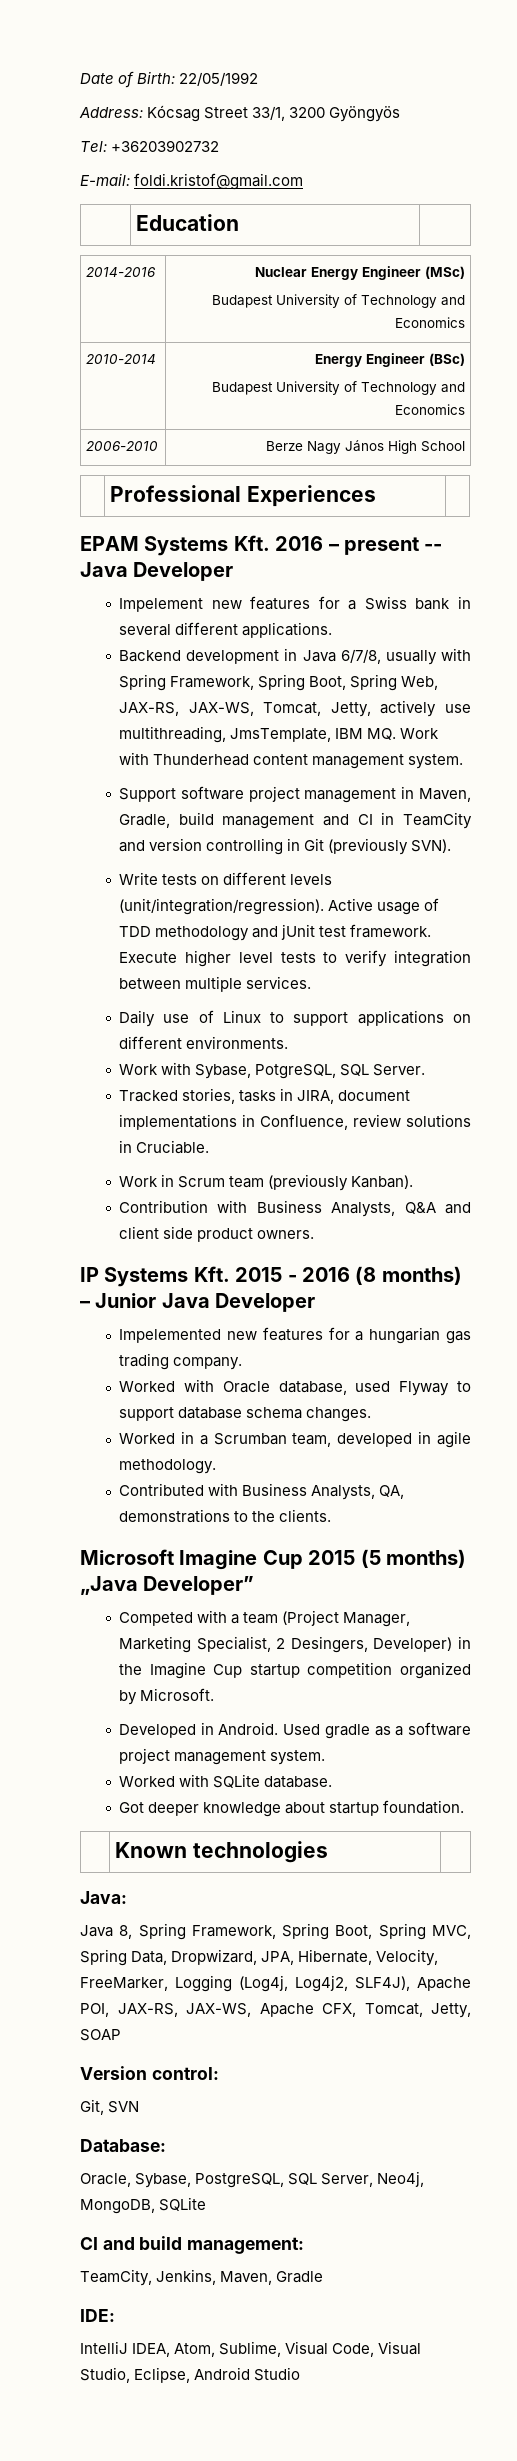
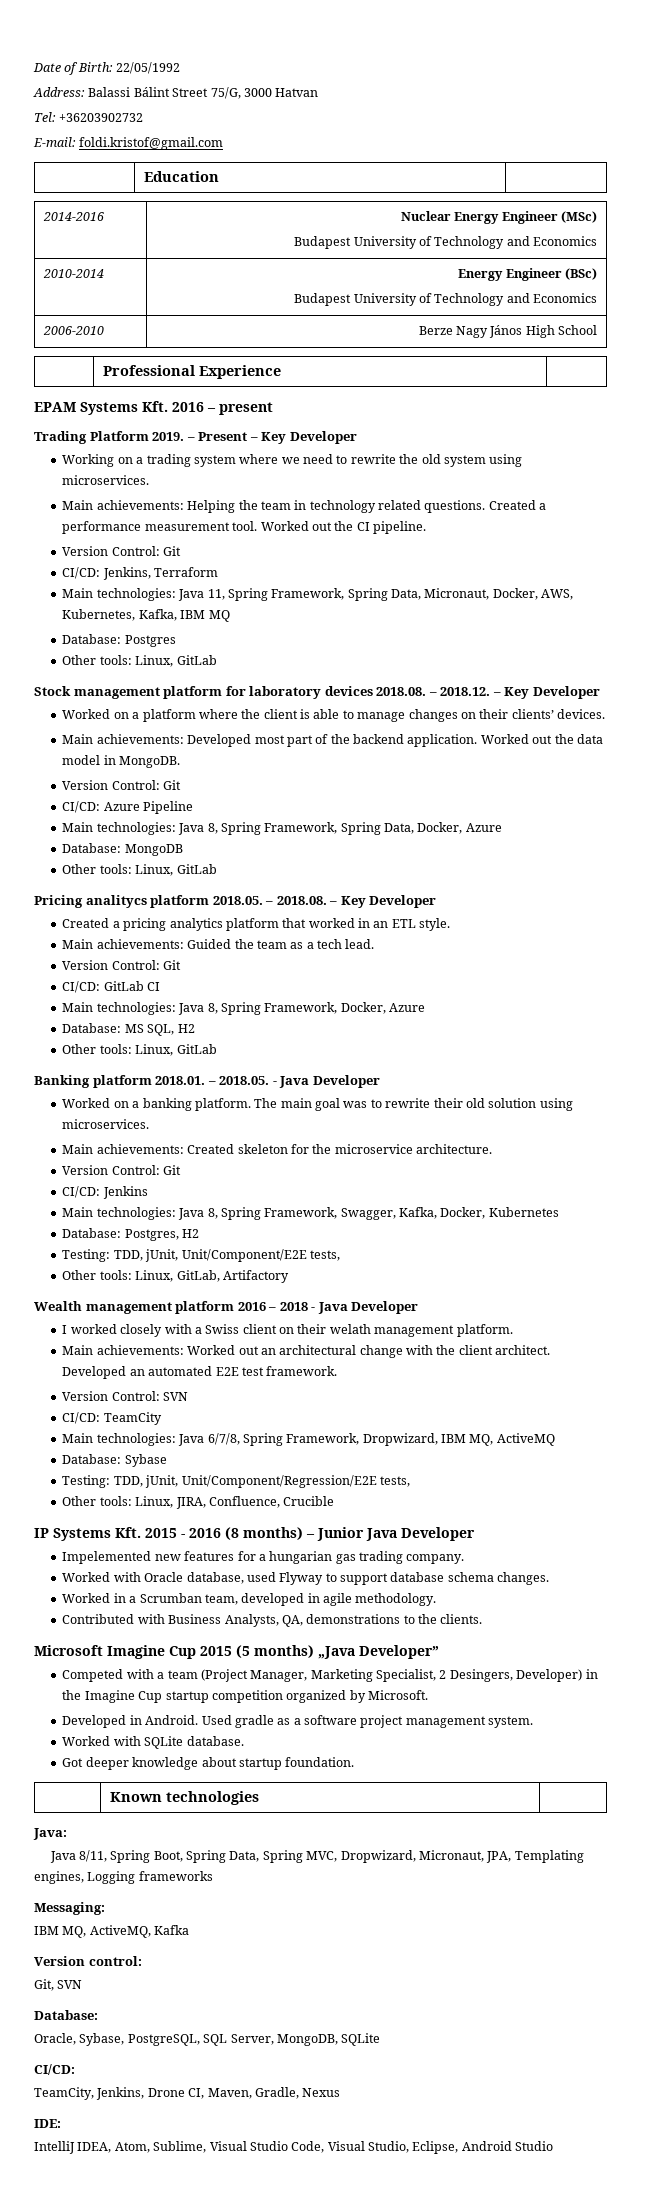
[147,105,401,122] Kócsag Street 33/1, 3200 Gyöngyös -> [88,87,319,99] Balassi Bálint Street 75/G, 3000 Hatvan
[247,485,377,507] Experiences -> [198,365,281,379] Experience
[424,544,443,551] [80,562,234,581] [119,596,472,612] [119,622,333,638] [119,648,471,665] [119,674,439,691] [119,700,471,717] [119,726,440,743] [119,752,464,769] [119,786,471,803] [119,812,472,829] [119,838,452,855] [119,872,333,885] [119,898,440,915] [119,924,432,941] [119,950,471,967] [119,976,312,992] [119,1010,471,1027] [119,1036,289,1049] [119,1062,426,1079] [119,1088,411,1104] [119,1114,472,1130] [119,1140,210,1154] [119,1174,414,1191] [119,1200,472,1217] [119,1226,315,1242] -- Java Developer // Impelement new features for a Swiss bank in several different applications. // Backend development in Java 6/7/8, usually with Spring Framework, Spring Boot, Spring Web, JAX-RS, JAX-WS, Tomcat, Jetty, actively use multithreading, JmsTemplate, IBM MQ. Work with Thunderhead content management system. // Support software project management in Maven, Gradle, build management and CI in TeamCity and version controlling in Git (previously SVN). // Write tests on different levels (unit/integration/regression). Active usage of TDD methodology and jUnit test framework. Execute higher level tests to verify integration between multiple services. // Daily use of Linux to support applications on different environments. // Work with Sybase, PotgreSQL, SQL Server. // Tracked stories, tasks in JIRA, document implementations in Confluence, review solutions in Cruciable. // Work in Scrum team (previously Kanban). // Contribution with Business Analysts, Q&A and client side product owners. -> [34,431,357,444] [62,454,523,467] [62,475,150,485] [62,500,547,513] [62,521,427,534] [62,546,182,556] [62,567,219,580] [62,588,574,601] [62,609,230,622] [62,634,176,647] [62,655,217,667] [34,686,600,699] [62,709,606,722] [62,734,603,747] [62,755,181,768] [62,780,182,790] [62,801,194,814] [62,822,502,835] [62,843,183,856] [62,864,217,876] [34,895,437,908] [62,918,451,931] [62,939,375,949] [62,960,182,970] [62,981,161,993] [62,1002,426,1015] [62,1023,195,1036] [62,1044,217,1056] [34,1075,380,1088] [62,1098,573,1111] [62,1119,150,1129] [62,1144,493,1154] [62,1165,182,1175] [62,1186,148,1199] [62,1207,559,1220] [62,1228,200,1241] [62,1249,340,1262] [62,1270,289,1283] [34,1301,419,1314] [62,1324,513,1337] [62,1345,551,1358] [62,1366,338,1379] [62,1391,189,1401] [62,1412,162,1425] [62,1433,555,1446] [62,1454,167,1467] [62,1475,410,1488] [62,1496,335,1509] // Trading Platform 2019. – Present – Key Developer // Working on a trading system where we need to rewrite the old system using microservices. // Main achievements: Helping the team in technology related questions. Created a performance measurement tool. Worked out the CI pipeline. // Version Control: Git // CI/CD: Jenkins, Terraform // Main technologies: Java 11, Spring Framework, Spring Data, Micronaut, Docker, AWS, Kubernetes, Kafka, IBM MQ // Database: Postgres // Other tools: Linux, GitLab // Stock management platform for laboratory devices 2018.08. – 2018.12. – Key Developer // Worked on a platform where the client is able to manage changes on their clients’ devices. // Main achievements: Developed most part of the backend application. Worked out the data model in MongoDB. // Version Control: Git // CI/CD: Azure Pipeline // Main technologies: Java 8, Spring Framework, Spring Data, Docker, Azure // Database: MongoDB // Other tools: Linux, GitLab // Pricing analitycs platform 2018.05. – 2018.08. – Key Developer // Created a pricing analytics platform that worked in an ETL style. // Main achievements: Guided the team as a tech lead. // Version Control: Git // CI/CD: GitLab CI // Main technologies: Java 8, Spring Framework, Docker, Azure // Database: MS SQL, H2 // Other tools: Linux, GitLab // Banking platform 2018.01. – 2018.05. - Java Developer // Worked on a banking platform. The main goal was to rewrite their old solution using microservices. // Main achievements: Created skeleton for the microservice architecture. // Version Control: Git // CI/CD: Jenkins // Main technologies: Java 8, Spring Framework, Swagger, Kafka, Docker, Kubernetes // Database: Postgres, H2 // Testing: TDD, jUnit, Unit/Component/E2E tests, // Other tools: Linux, GitLab, Artifactory // Wealth management platform 2016 – 2018 - Java Developer // I worked closely with a Swiss client on their welath management platform. // Main achievements: Worked out an architectural change with the client architect. Developed an automated E2E test framework. // Version Control: SVN // CI/CD: TeamCity // Main technologies: Java 6/7/8, Spring Framework, Dropwizard, IBM MQ, ActiveMQ // Database: Sybase // Testing: TDD, jUnit, Unit/Component/Regression/E2E tests, // Other tools: Linux, JIRA, Confluence, Crucible
[119,1923,471,1940] [80,1949,439,1966] [80,1975,471,1992] [80,2003,471,2018] [80,2029,121,2041] 8, Spring Framework, Spring Boot, Spring MVC, Spring Data, Dropwizard, JPA, Hibernate, Velocity, FreeMarker, Logging (Log4j, Log4j2, SLF4J), Apache POI, JAX-RS, JAX-WS, Apache CFX, Tomcat, Jetty, SOAP -> [78,1850,584,1863] [34,1871,213,1884] [34,1902,105,1915] [34,1925,190,1938] 8/11, Spring Boot, Spring Data, Spring MVC, Dropwizard, Micronaut, JPA, Templating engines, Logging frameworks // Messaging: // IBM MQ, ActiveMQ, Kafka
[377,2171,425,2187] Neo4j, -> (274, 2039) none
[80,2236,305,2254] [80,2269,324,2286] CI and build management: // TeamCity, Jenkins, Maven, Gradle -> [34,2064,75,2075] [34,2087,341,2100] CI/CD: // TeamCity, Jenkins, Drone CI, Maven, Gradle, Nexus
(329, 2348) none -> [249,2141,288,2151] Studio

